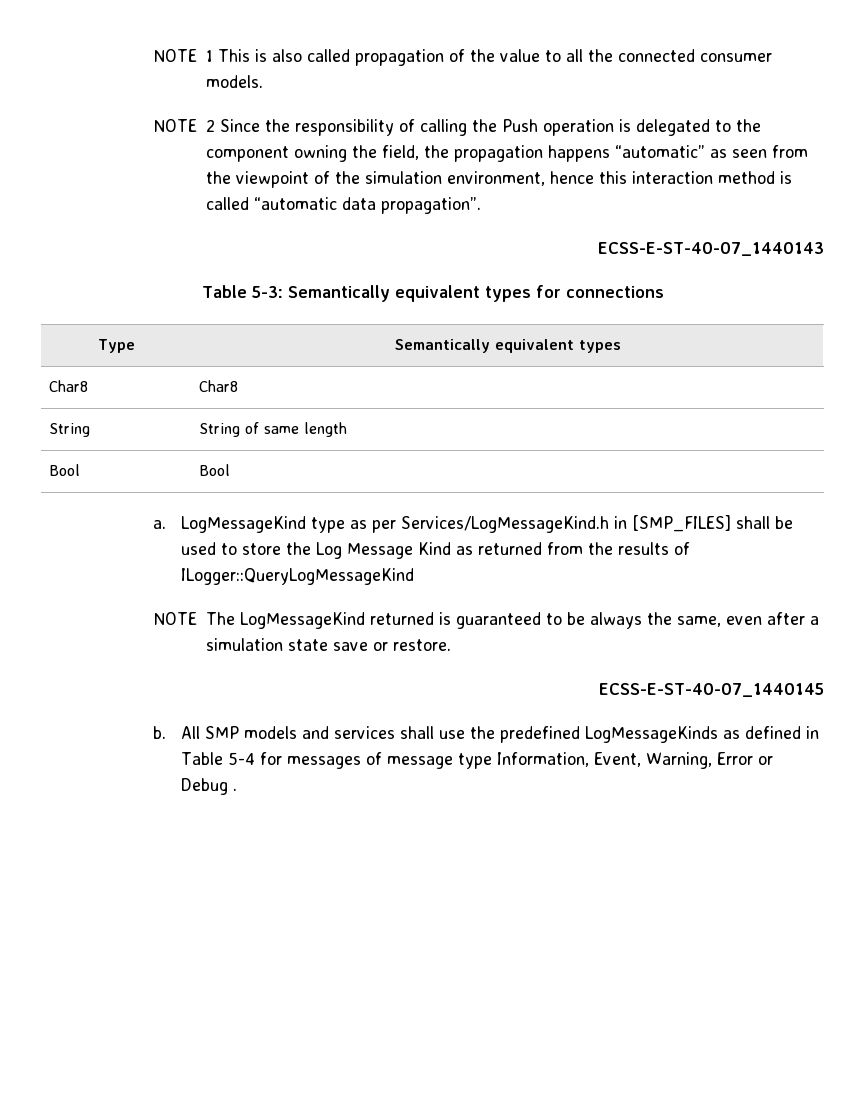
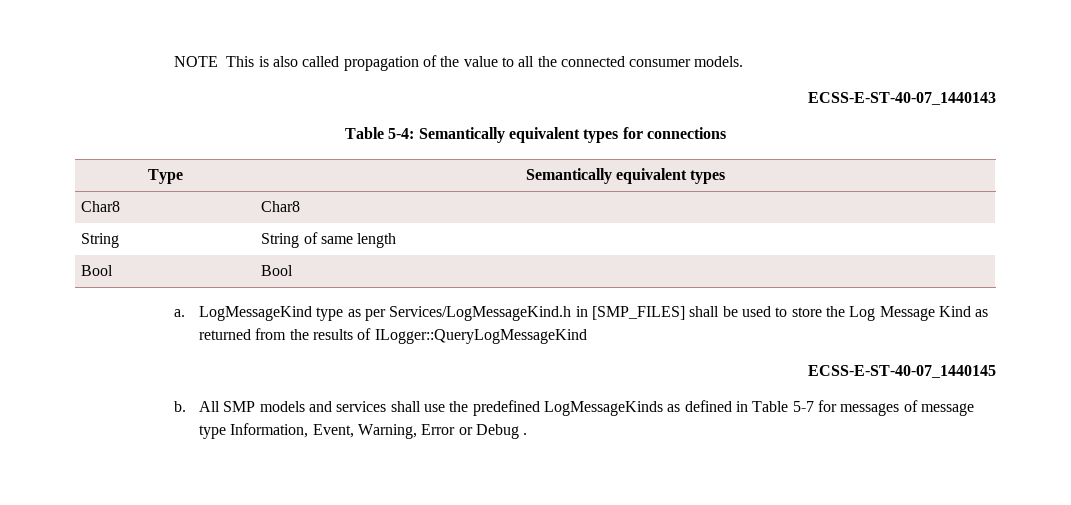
[152,49,213,62] NOTE 1 -> [174,56,219,67] NOTE
[152,119,761,136] [205,145,808,162] [205,171,792,188] [205,197,481,214] // NOTE 2 Since the responsibility of calling the Push operation is delegated to the component owning the field, the propagation happens “automatic” as seen from the viewpoint of the simulation environment, hence this interaction method is called “automatic data propagation”. -> (744, 61) none
[251,286,283,298] 5-3: -> [388,128,415,139] 5-4:
[152,612,819,629] [205,638,451,651] // NOTE The LogMessageKind returned is guaranteed to be always the same, even after a simulation state save or restore. -> (587, 336) none
[227,752,255,765] 5-4 -> [792,401,814,412] 5-7

